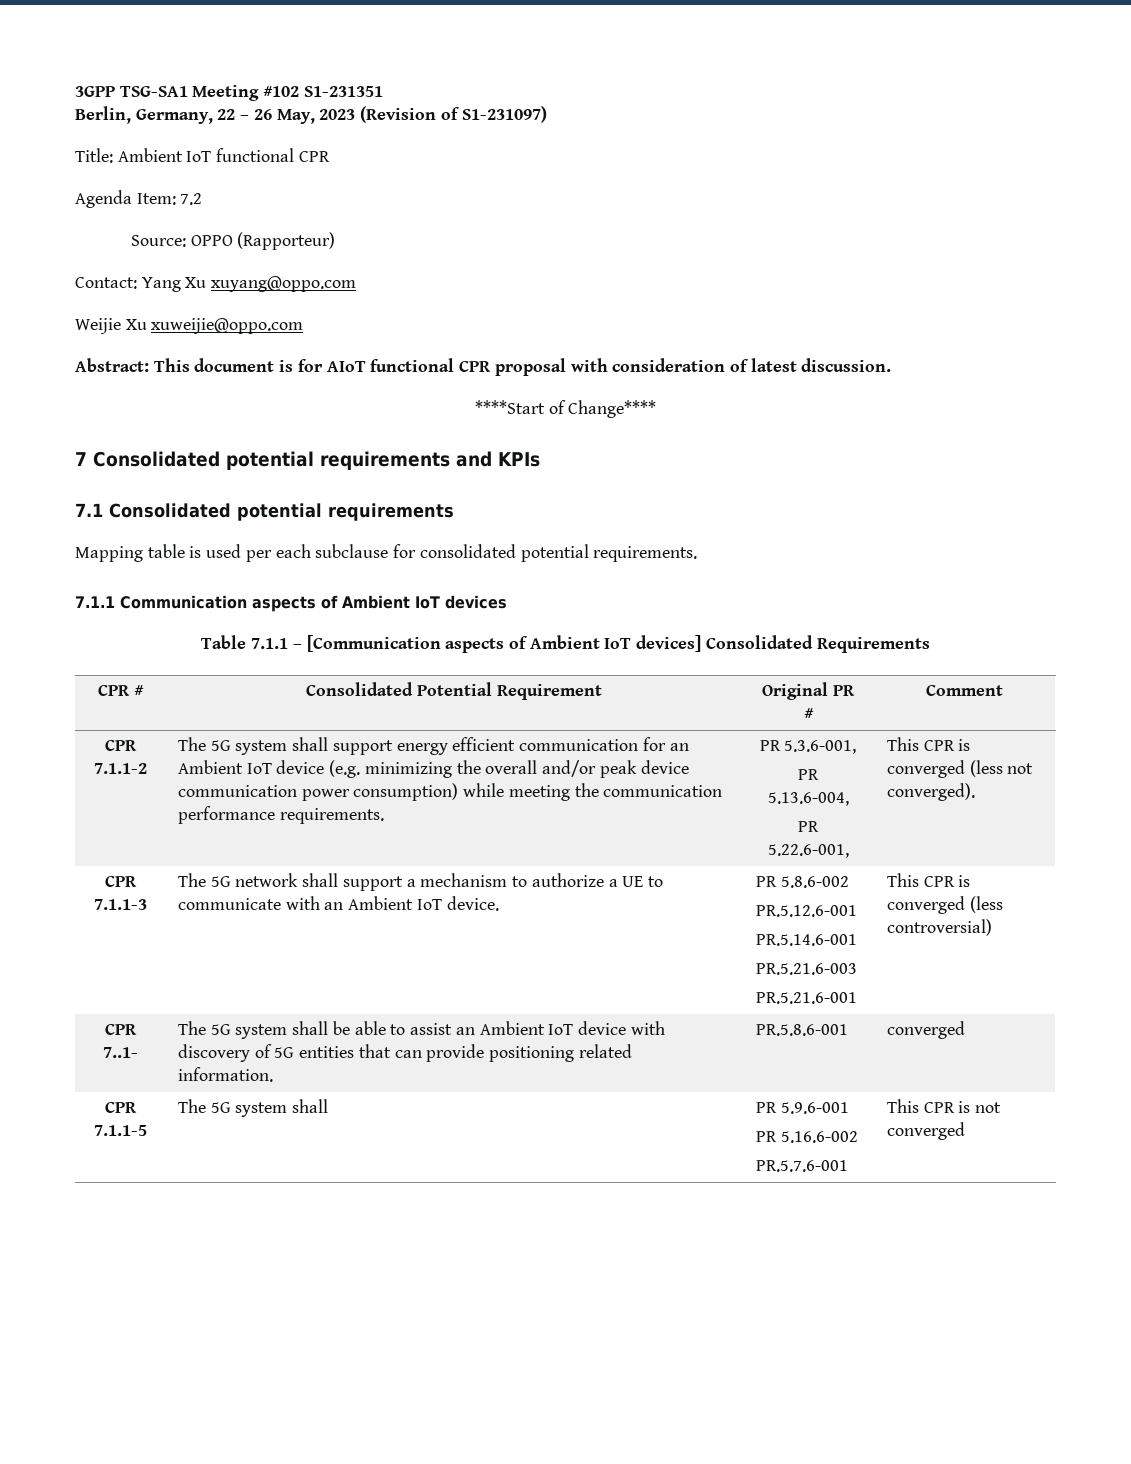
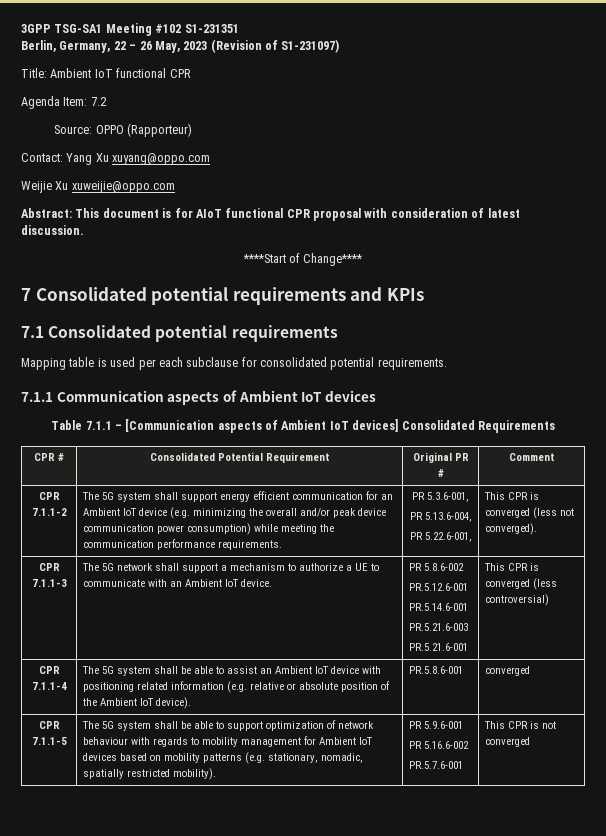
[102,1047,138,1058] 7..1- -> [31,682,67,690] 7.1.1-4
[177,1044,632,1062] [177,1067,273,1082] discovery of 5G entities that can provide positioning related information. -> [83,681,391,693] [83,697,192,709] positioning related information (e.g. relative or absolute position of the Ambient IoT device).
(329, 1106) none -> [181,720,375,731] [83,736,374,747] [83,752,364,764] [83,768,217,780] be able to support optimization of network behaviour with regards to mobility management for Ambient IoT devices based on mobility patterns (e.g. stationary, nomadic, spatially restricted mobility).

